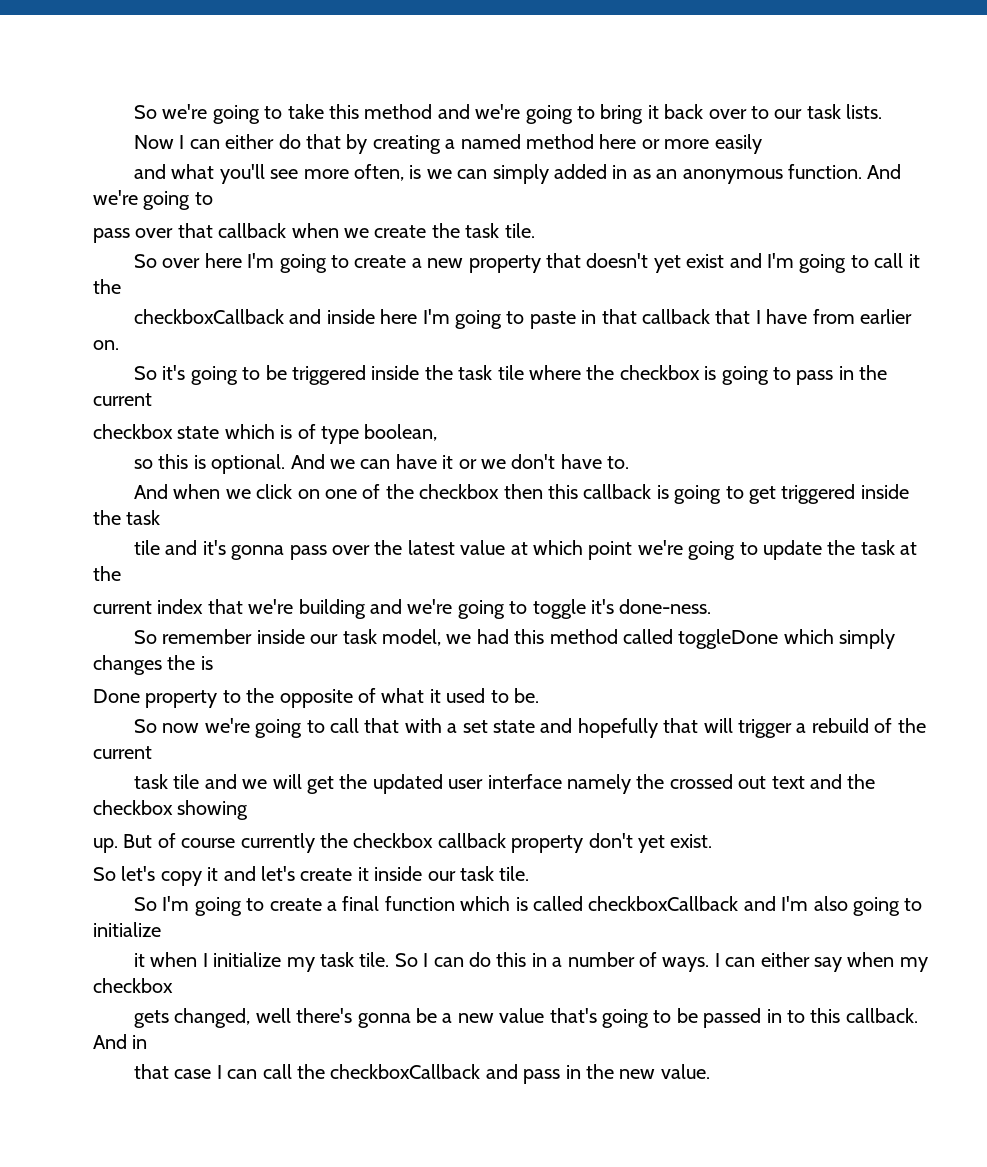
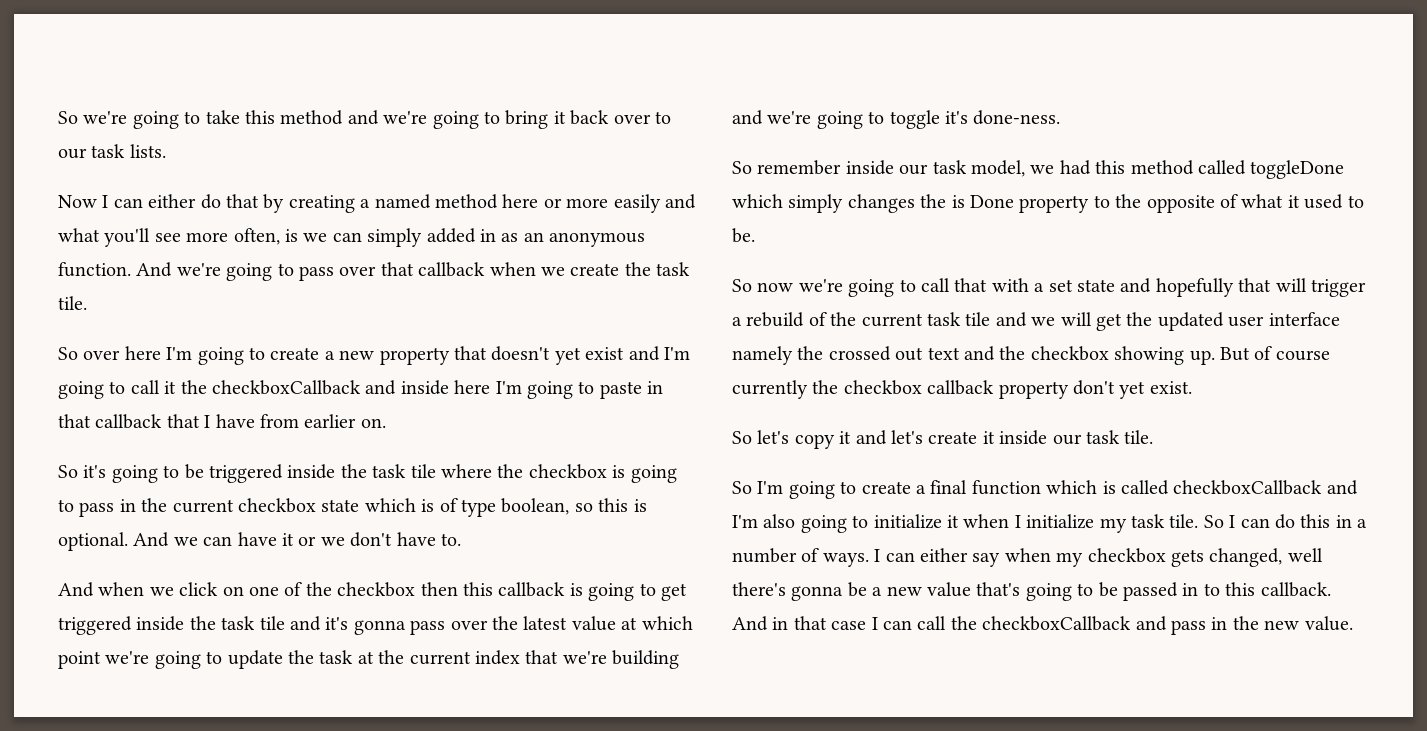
(762, 144) // -> (661, 203) none
(213, 198) // -> (294, 269) none
(121, 286) // -> (207, 387) none
(152, 399) // -> (234, 506) none
(438, 432) // -> (570, 506) none
(161, 517) // -> (256, 623) none
(121, 573) // -> (405, 657) none
(213, 663) // -> (965, 201) none
(152, 752) // -> (923, 320) none
(249, 810) // -> (1185, 355) none
(161, 929) // -> (942, 521) none
(173, 985) // -> (1166, 555) none
(148, 1042) // -> (789, 623) none

